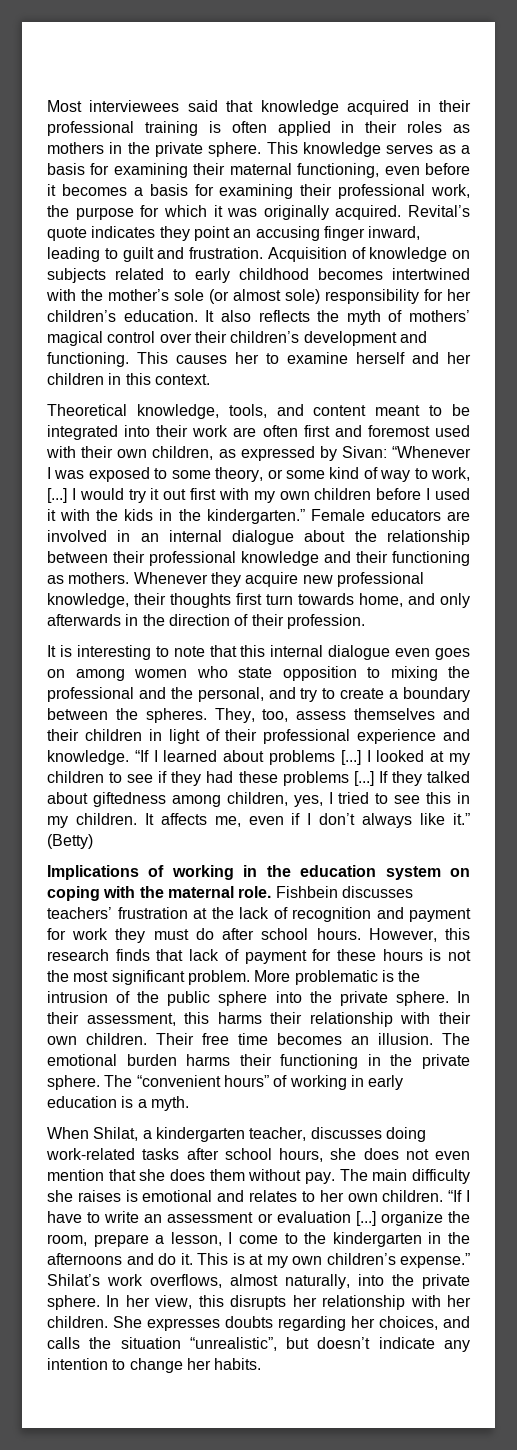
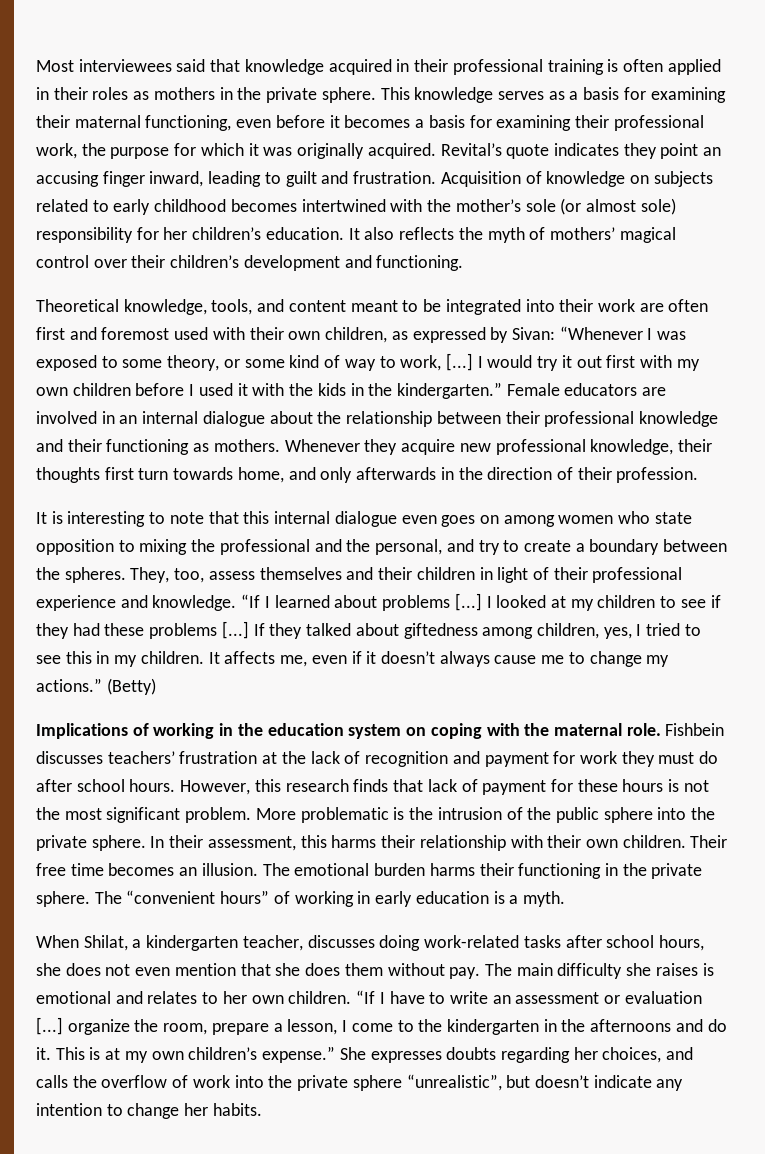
[137,352,471,364] [47,373,210,385] This causes her to examine herself and her children in this context. -> (464, 263) none
[307,813,471,828] I don’t always like it.” -> [366,651,670,667] [36,678,102,692] it doesn’t always cause me to change my actions.”
[47,1274,470,1289] [47,1295,472,1310] [47,1316,108,1328] Shilat’s work overflows, almost naturally, into the private sphere. In her view, this disrupts her relationship with her children. -> (336, 1054) none
[120,1337,181,1349] situation -> [101,1075,402,1091] overflow of work into the private sphere

